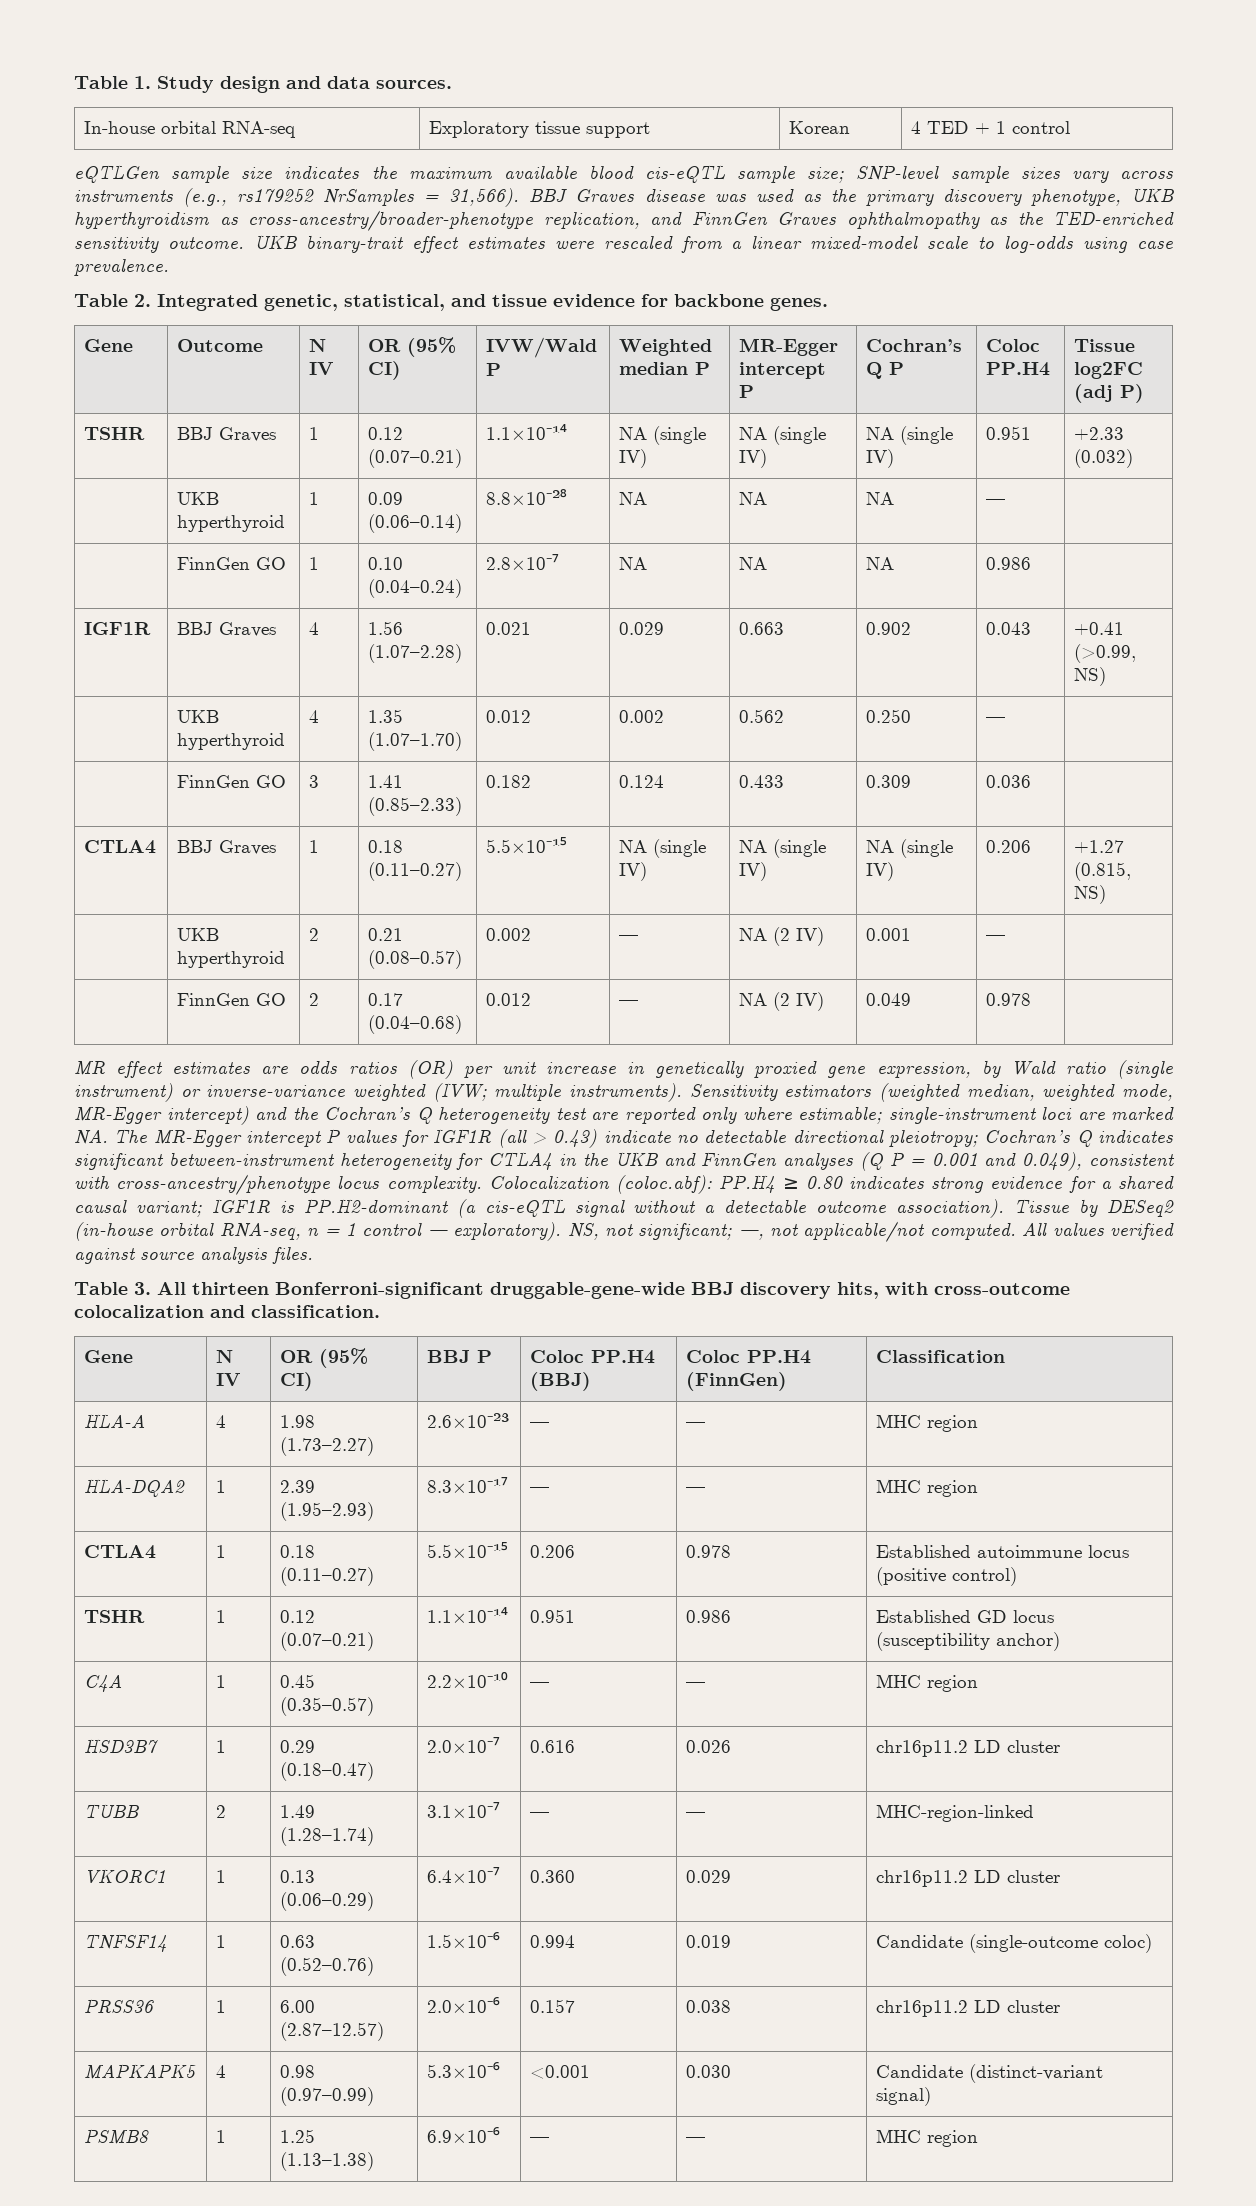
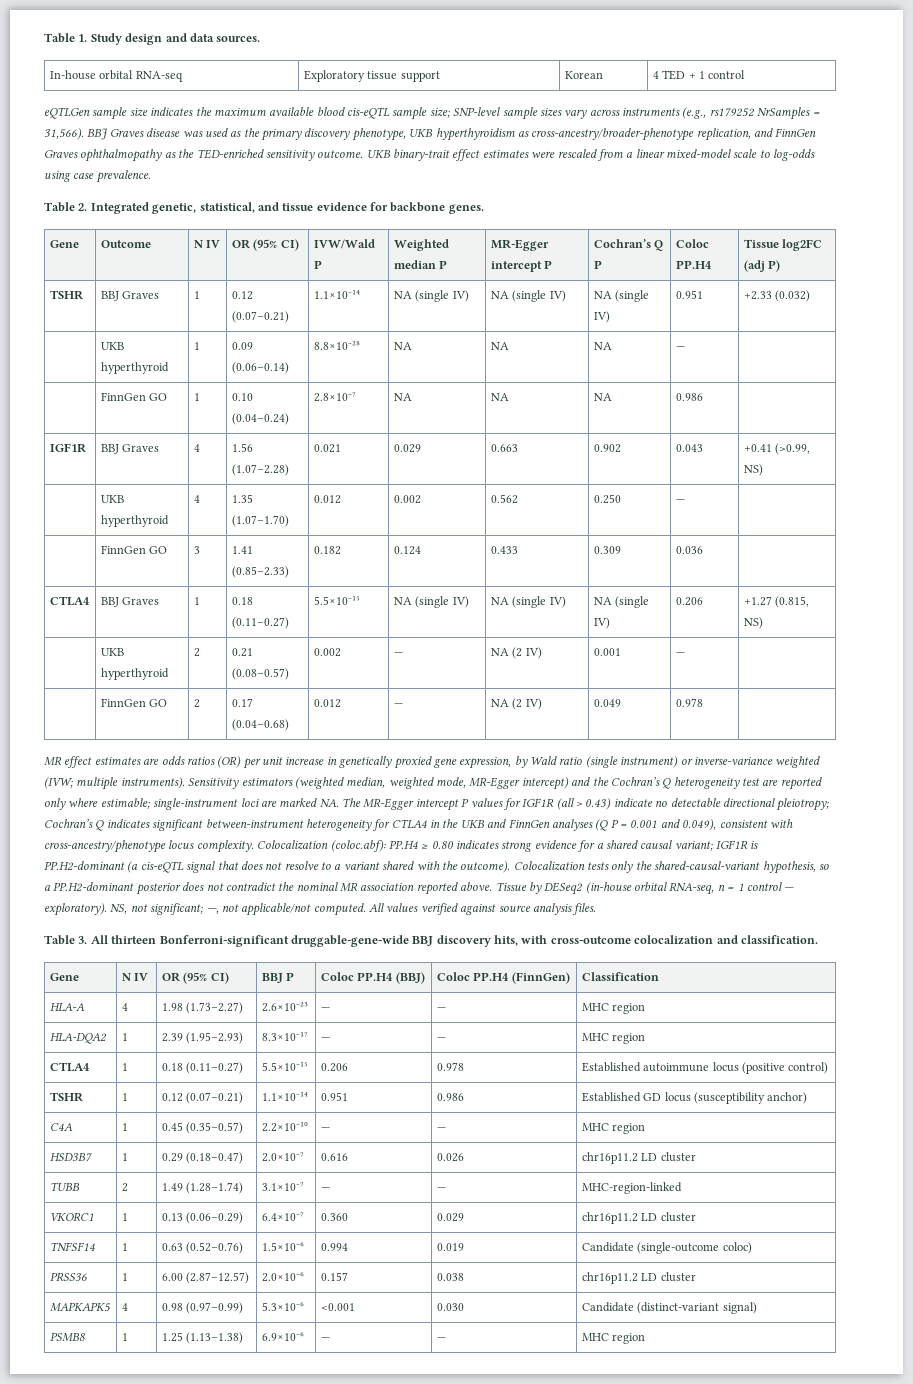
[633,1199,1005,1218] without a detectable outcome association). -> [217,861,829,874] [44,882,493,895] that does not resolve to a variant shared with the outcome). Colocalization tests only the shared-causal-variant hypothesis, so a PP.H2-dominant posterior does not contradict the nominal MR association reported above.

